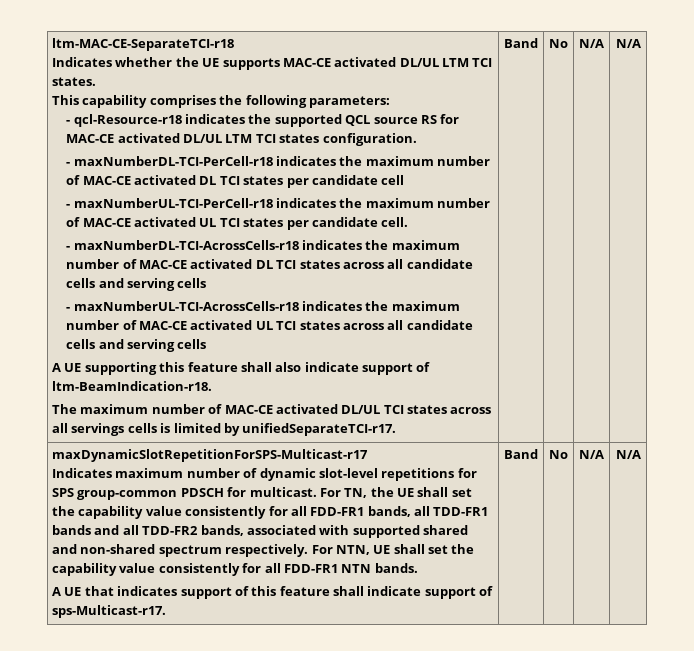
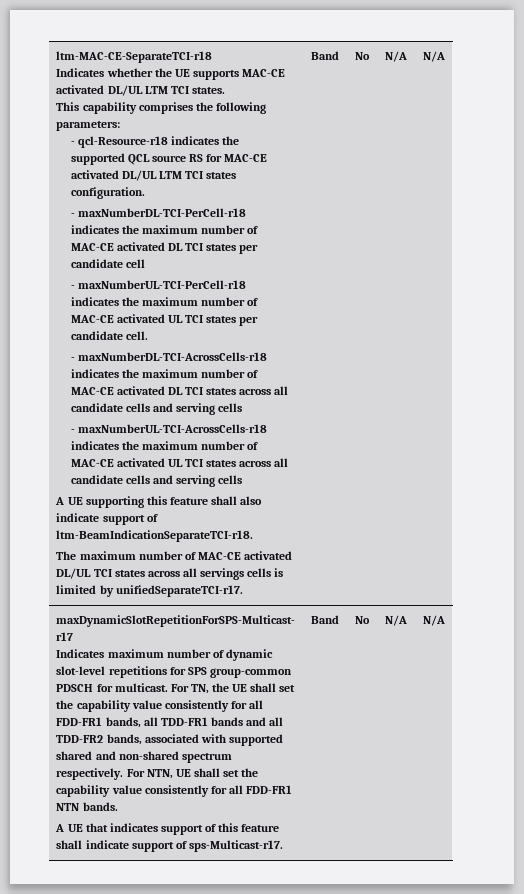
[52,381,213,391] ltm-BeamIndication-r18. -> [56,530,254,542] ltm-BeamIndicationSeparateTCI-r18.

